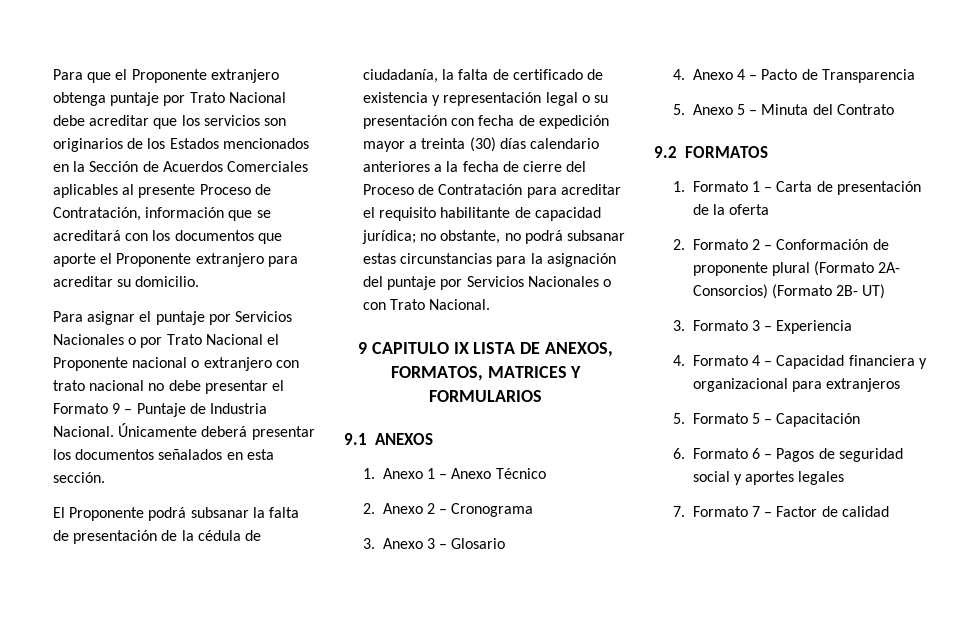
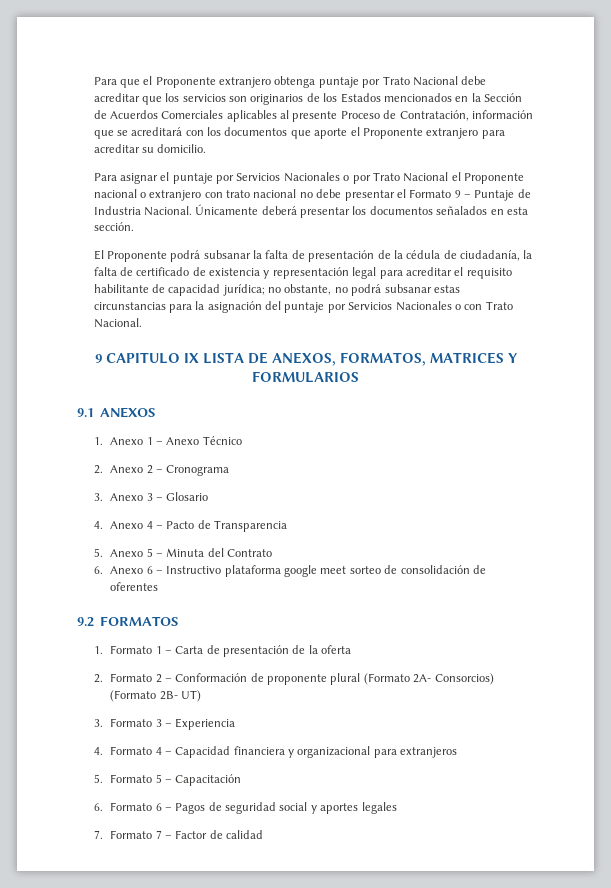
[581,95,608,103] [363,115,609,129] [363,137,599,152] [363,161,587,172] [363,184,523,195] o su presentación con fecha de expedición mayor a treinta (30) días calendario anteriores a la fecha de cierre del Proceso de Contratación -> (377, 273) none
(894, 109) none -> [93,565,486,577] [110,582,159,591] // 6. Anexo 6 – Instructivo plataforma google meet sorteo de consolidación de oferentes

